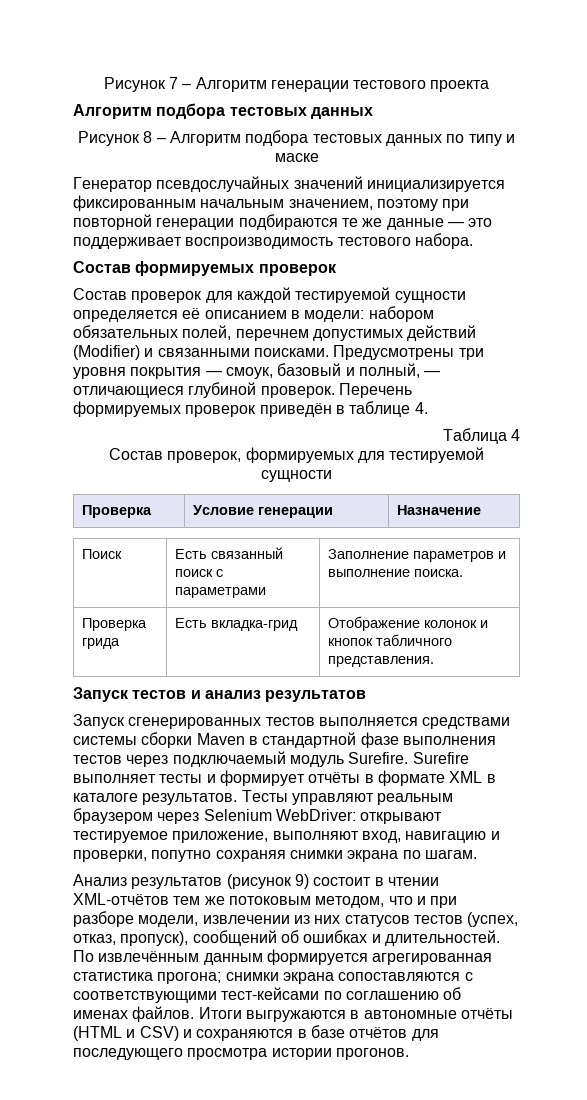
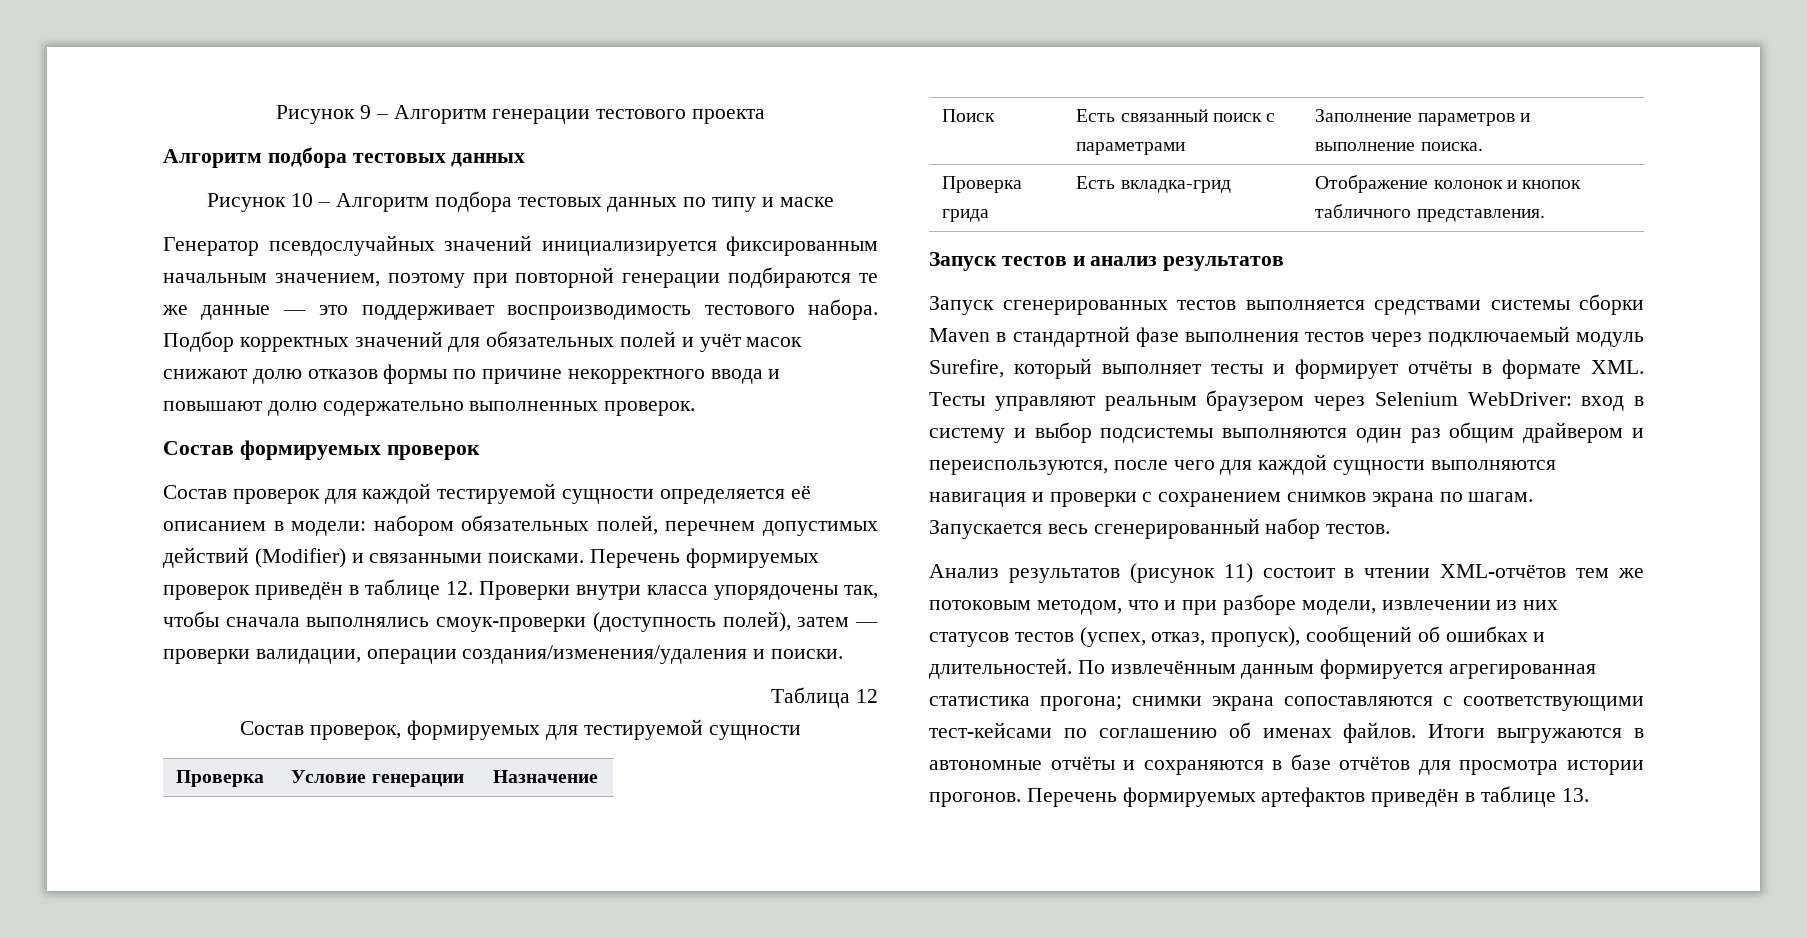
[103,77,178,92] Рисунок 7 -> [276,105,371,124] Рисунок 9
[143,131,153,143] 8 -> [291,193,314,207] 10
(473, 241) none -> [163,331,803,352] [163,364,781,384] [163,401,696,416] Подбор корректных значений для обязательных полей и учёт масок снижают долю отказов формы по причине некорректного ввода и повышают долю содержательно выполненных проверок.
[333,345,484,360] [73,363,441,379] [73,382,335,398] Предусмотрены три уровня покрытия — смоук, базовый и полный, — отличающиеся глубиной проверок. -> (585, 558) none
[414,402,428,414] 4. -> [446,581,878,600] [163,611,878,632] [163,645,844,664] 12. Проверки внутри класса упорядочены так, чтобы сначала выполнялись смоук-проверки (доступность полей), затем — проверки валидации, операции создания/изменения/удаления и поиски.
[511,429,520,441] 4 -> [855,689,878,703] 12
[348,752,469,764] Surefire. Surefire -> [929,358,1092,379] Surefire, который
[449,771,496,783] [73,793,238,805] XML в каталоге результатов. -> [1591,360,1644,374] XML.
[360,812,443,824] [73,831,500,843] [73,850,477,862] открывают тестируемое приложение, выполняют вход, навигацию и проверки, попутно сохраняя снимки экрана по шагам. -> [1581,396,1644,411] [929,422,1644,443] [929,454,1556,475] [929,492,1534,507] [929,518,1391,539] вход в систему и выбор подсистемы выполняются один раз общим драйвером и переиспользуются, после чего для каждой сущности выполняются навигация и проверки с сохранением снимков экрана по шагам. Запускается весь сгенерированный набор тестов.
[294,874,309,889] 9) -> [1223,563,1253,583] 11)
[73,1026,179,1041] (HTML и CSV) -> (1115, 763) none
[73,1048,183,1060] последующего -> (1451, 767) none
(409, 1054) none -> [1026,786,1589,807] Перечень формируемых артефактов приведён в таблице 13.

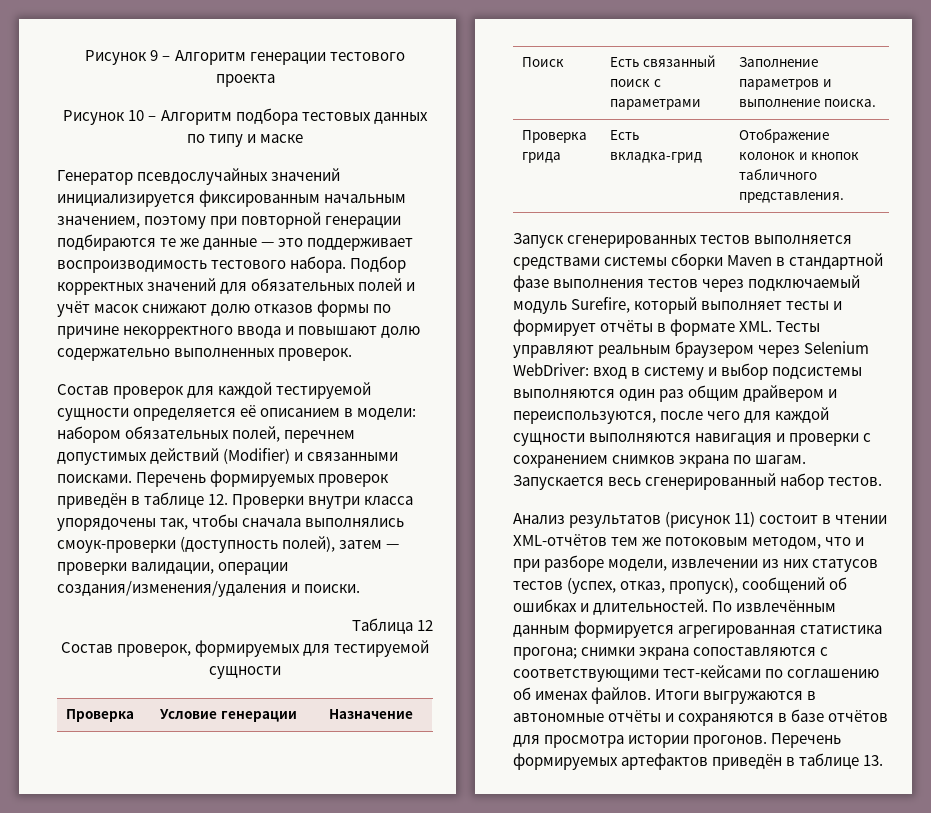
[163,147,526,168] // Алгоритм подбора тестовых данных -> (275, 80) none
[163,440,480,460] // Состав формируемых проверок -> (353, 354) none
[929,252,1285,271] // Запуск тестов и анализ результатов -> (844, 197) none

